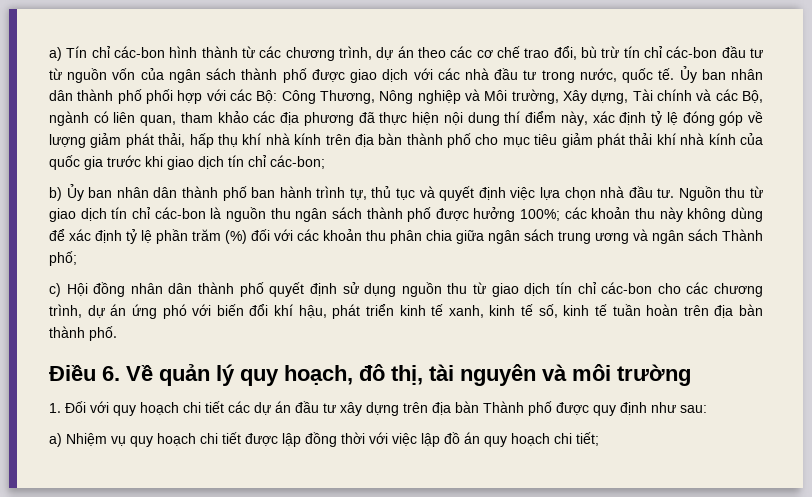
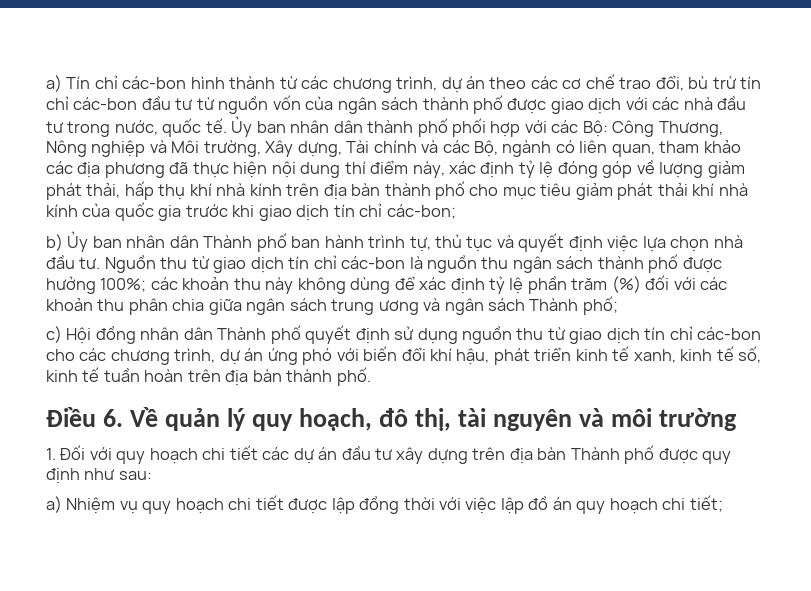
[181,186,218,198] thành -> [203,235,253,248] Thành
[198,282,235,294] thành -> [217,327,267,340] Thành

